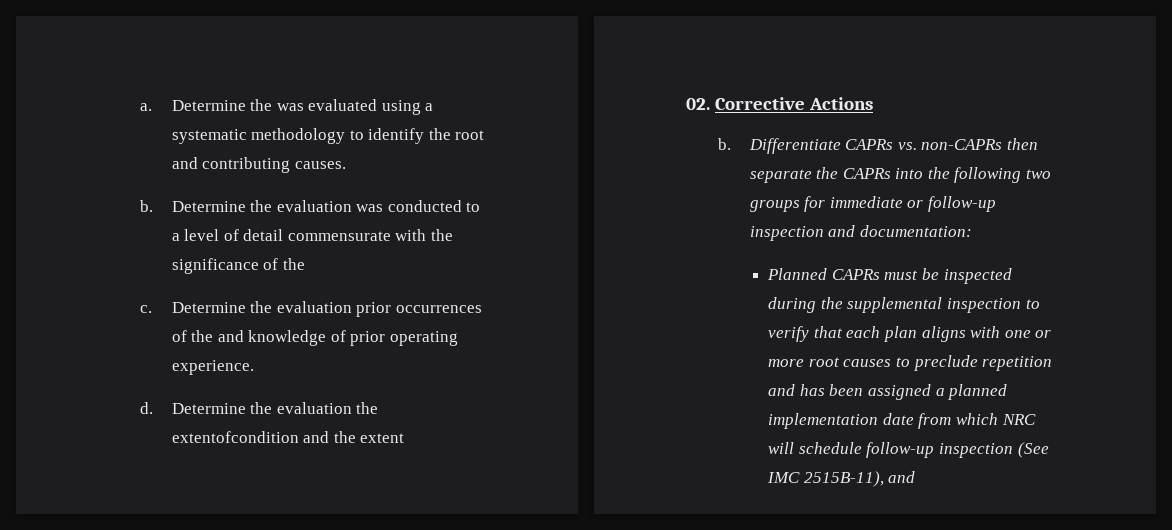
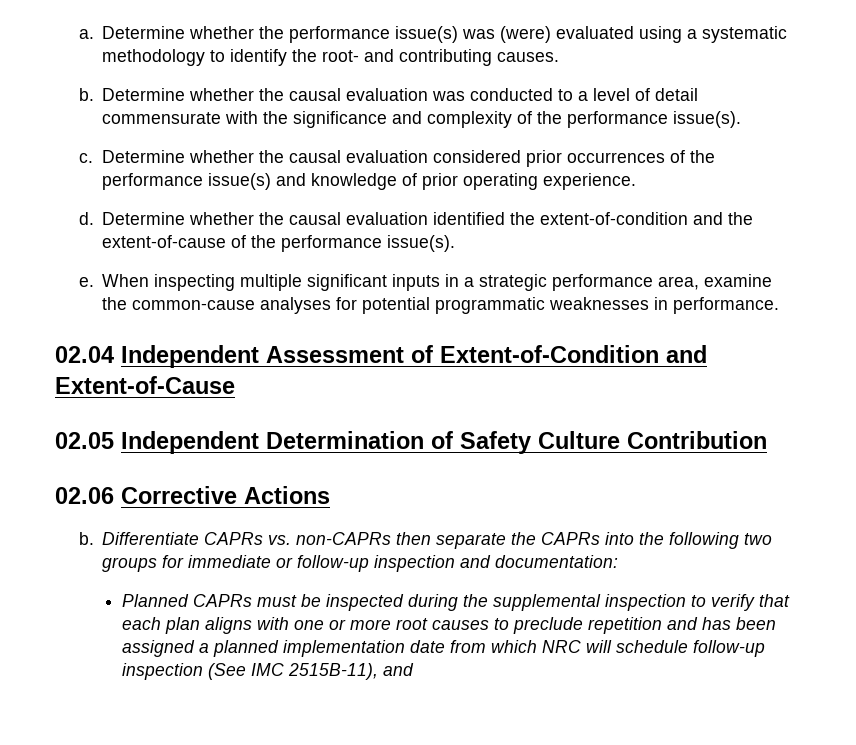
[250,99,304,111] the was -> [189,26,552,43] whether the performance issue(s) was (were)
[455,130,485,140] root -> [322,50,360,62] root-
[250,200,273,212] the -> [189,88,342,101] whether the causal
[263,258,305,270] of the -> [392,111,742,128] and complexity of the performance issue(s).
[250,301,352,313] the evaluation -> [189,150,522,163] whether the causal evaluation considered
(214, 336) none -> [102,173,272,190] performance issue(s)
[250,402,379,414] [171,431,405,443] [686,98,710,110] the evaluation the extentofcondition and the extent // 02. -> [189,212,754,225] [102,235,456,252] [78,274,773,291] [102,297,780,314] [55,345,707,368] [55,376,235,394] [55,431,767,454] [55,487,114,504] whether the causal evaluation identified the extent-of-condition and the extent-of-cause of the performance issue(s). // e. When inspecting multiple significant inputs in a strategic performance area, examine the common-cause analyses for potential programmatic weaknesses in performance. // 02.04 Independent Assessment of Extent-of-Condition and Extent-of-Cause // 02.05 Independent Determination of Safety Culture Contribution // 02.06

